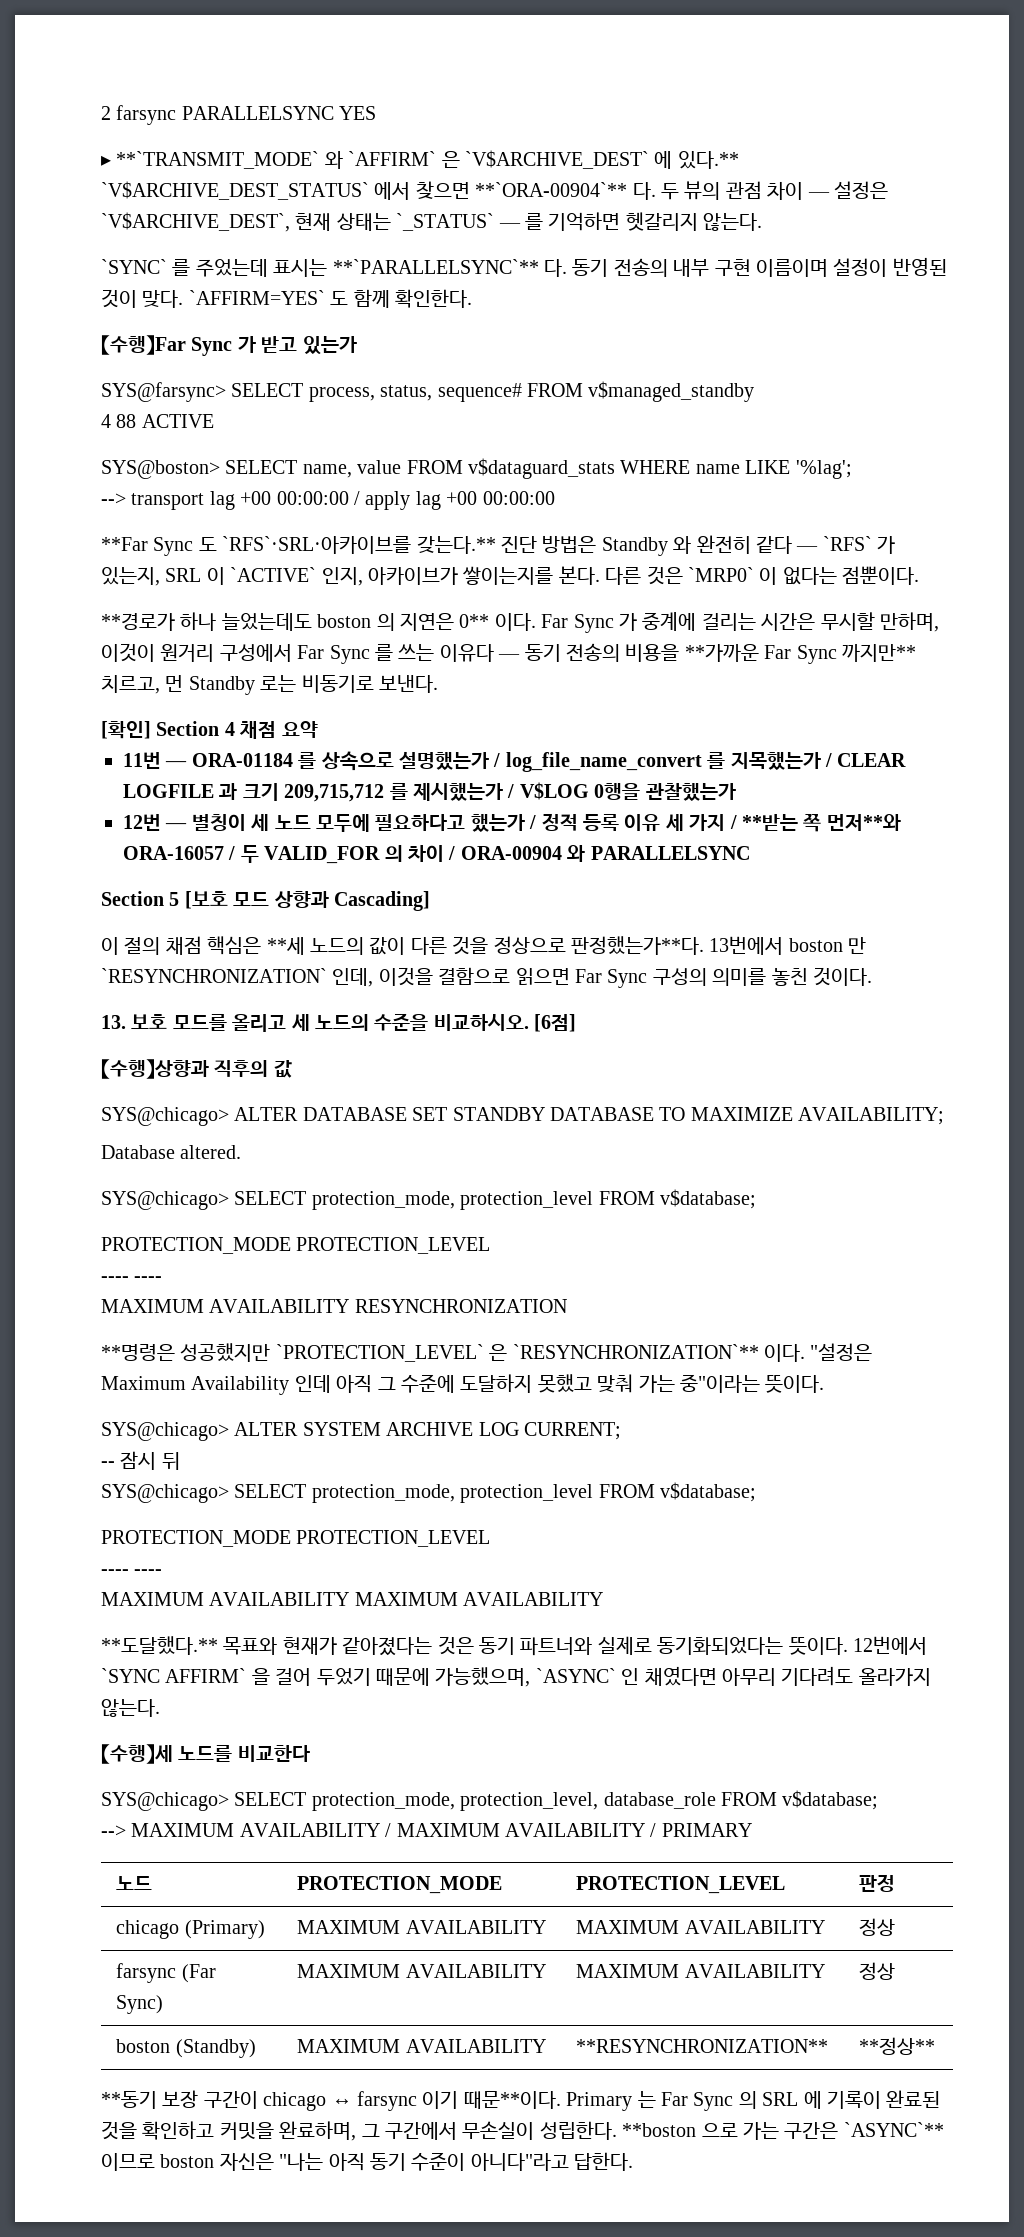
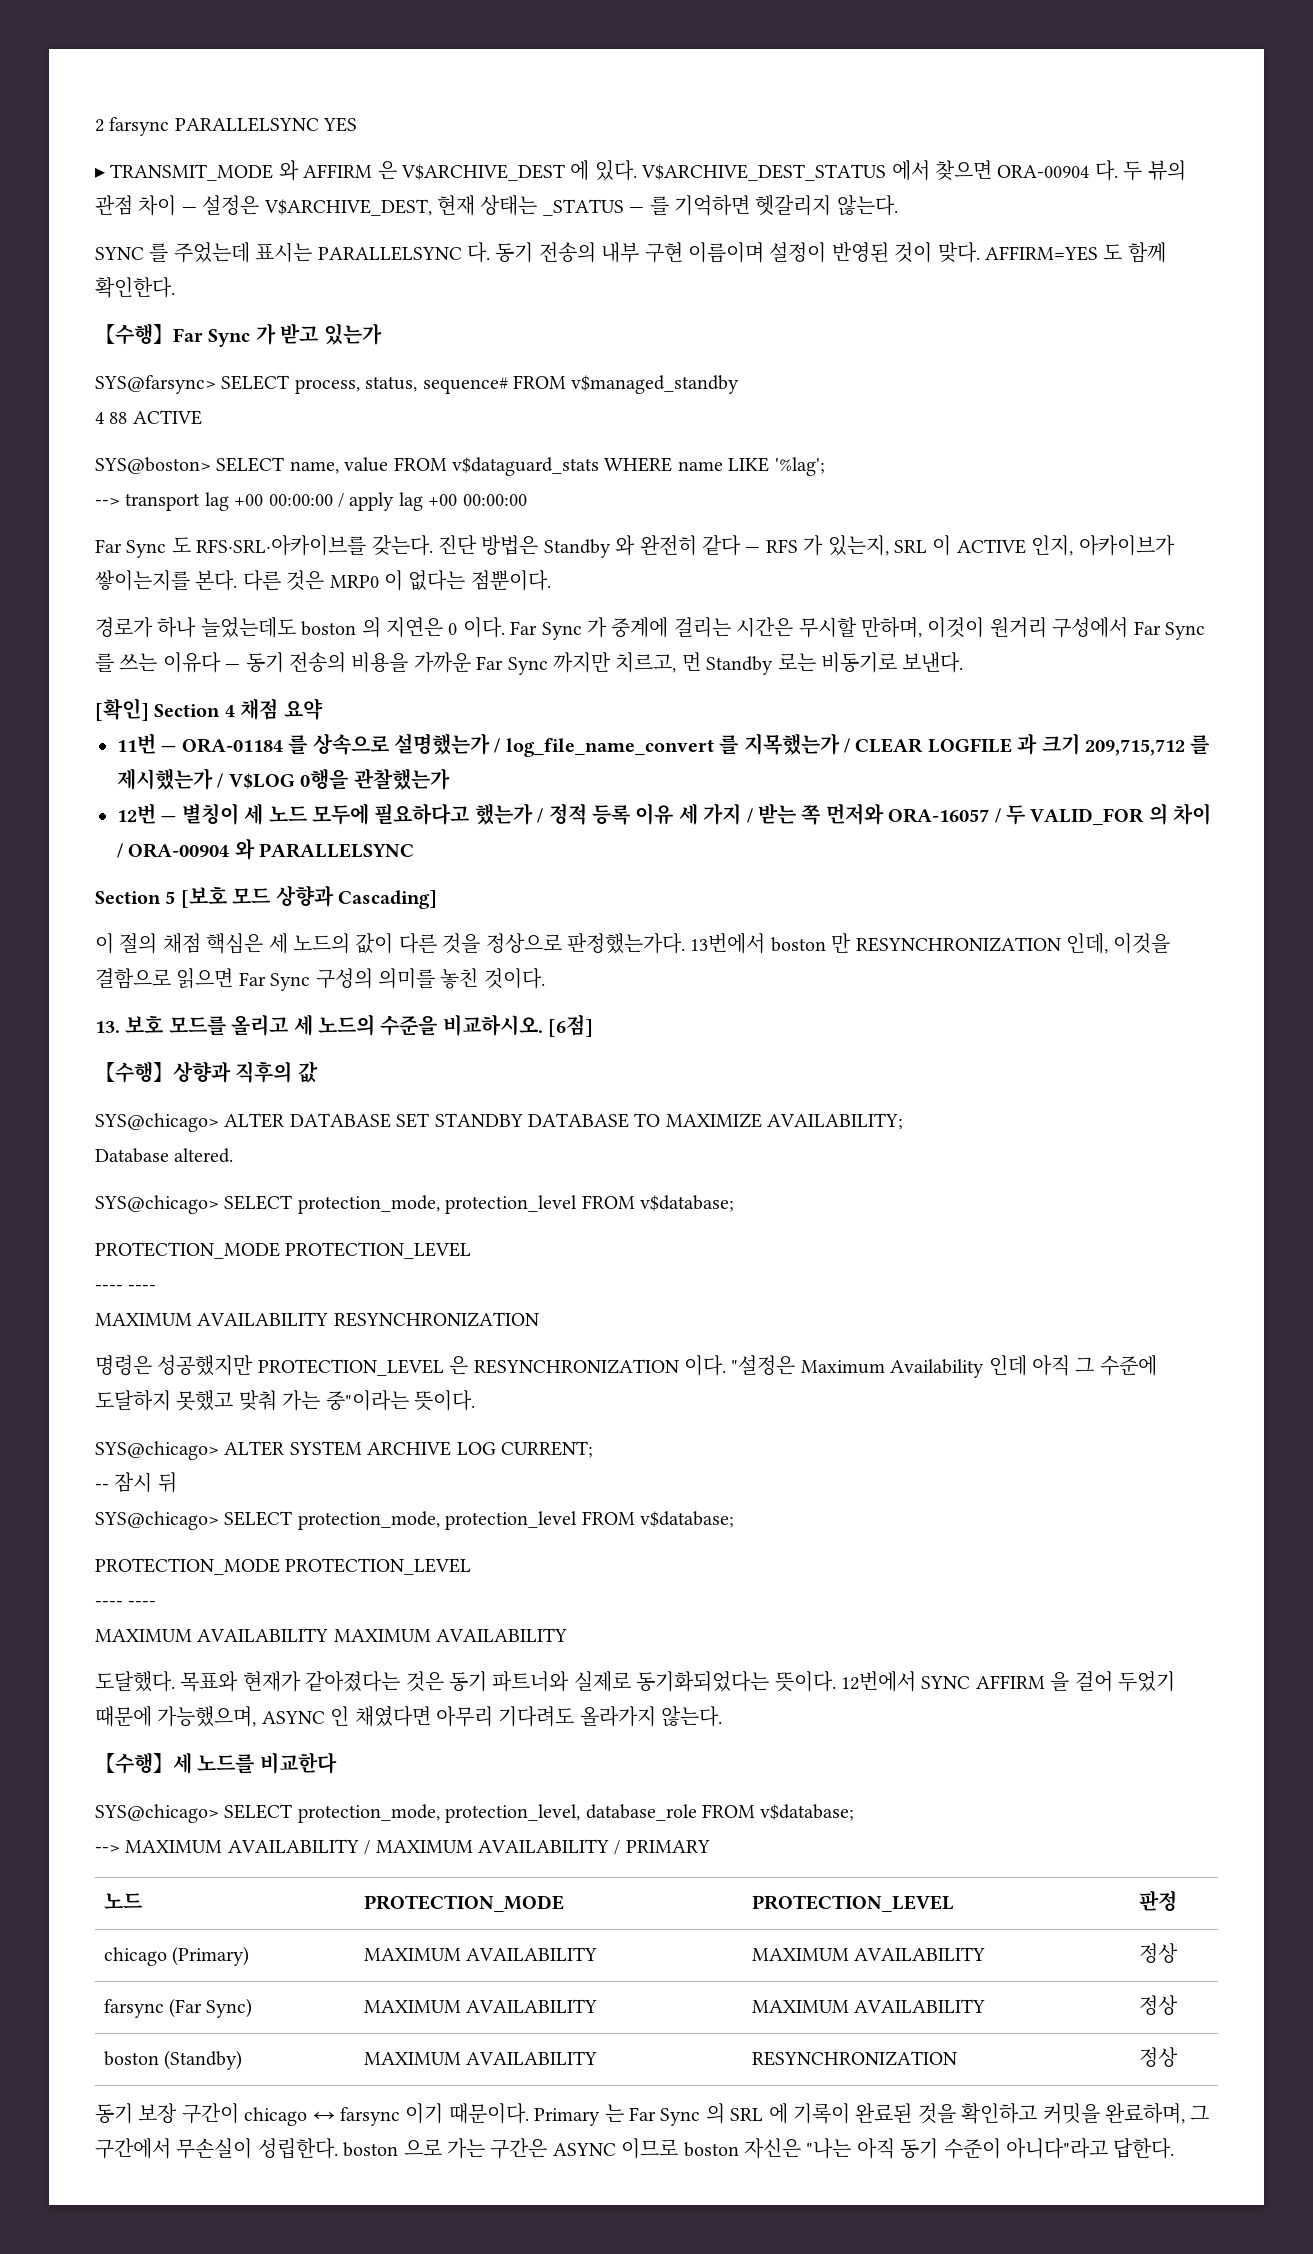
[116,150,739,169] [101,181,369,200] **`TRANSMIT_MODE` 와 `AFFIRM` 은 `V$ARCHIVE_DEST` 에 있다.** `V$ARCHIVE_DEST_STATUS` -> [110,160,887,181] TRANSMIT_MODE 와 AFFIRM 은 V$ARCHIVE_DEST 에 있다. V$ARCHIVE_DEST_STATUS
[475,182,628,197] **`ORA-00904`** -> [997,165,1090,178] ORA-00904
[101,212,290,232] `V$ARCHIVE_DEST`, -> [263,199,432,216] V$ARCHIVE_DEST,
[396,213,495,231] `_STATUS` -> [542,199,624,216] _STATUS
[101,259,167,274] `SYNC` -> [95,247,144,260] SYNC
[332,259,539,274] **`PARALLELSYNC`** -> [317,246,462,261] PARALLELSYNC
[188,290,325,305] `AFFIRM=YES` -> [984,246,1098,261] AFFIRM=YES
[101,537,148,551] **Far -> [95,539,122,553] Far
[222,536,496,554] `RFS`·SRL·아카이브를 갖는다.** -> [196,535,433,556] RFS·SRL·아카이브를 갖는다.
[822,536,872,551] `RFS` -> [765,539,798,553] RFS
[230,567,317,582] `ACTIVE` -> [956,539,1026,554] ACTIVE
[687,567,754,582] `MRP0` -> [329,575,379,588] MRP0
[101,613,175,631] **경로가 -> [95,617,153,638] 경로가
[459,614,490,628] 0** -> [448,623,458,635] 0
[684,644,916,664] **가까운 Far Sync 까지만** -> [413,652,611,675] 가까운 Far Sync 까지만
[741,813,901,832] **받는 쪽 먼저**와 -> [757,803,884,825] 받는 쪽 먼저와
[266,937,305,955] **세 -> [268,933,288,954] 세
[570,936,704,955] 판정했는가**다. -> [566,933,685,954] 판정했는가다.
[101,968,327,983] `RESYNCHRONIZATION` -> [855,937,1061,952] RESYNCHRONIZATION
[101,1343,759,1362] **명령은 성공했지만 `PROTECTION_LEVEL` 은 `RESYNCHRONIZATION`** -> [95,1355,679,1376] 명령은 성공했지만 PROTECTION_LEVEL 은 RESYNCHRONIZATION
[101,1636,218,1655] **도달했다.** -> [95,1671,175,1692] 도달했다.
[101,1668,247,1683] `SYNC AFFIRM` -> [921,1675,1045,1689] SYNC AFFIRM
[535,1668,616,1683] `ASYNC` -> [261,1711,325,1724] ASYNC
[576,2039,829,2053] [859,2037,936,2055] [101,2091,157,2109] **RESYNCHRONIZATION** | **정상** // **동기 -> [751,2051,957,2066] [1138,2047,1178,2067] [95,2103,133,2124] RESYNCHRONIZATION | 정상 // 동기
[463,2091,561,2109] 때문**이다. -> [448,2103,529,2124] 때문이다.
[622,2123,697,2137] **boston -> [343,2142,399,2157] boston
[843,2122,944,2137] `ASYNC`** -> [552,2143,616,2156] ASYNC

